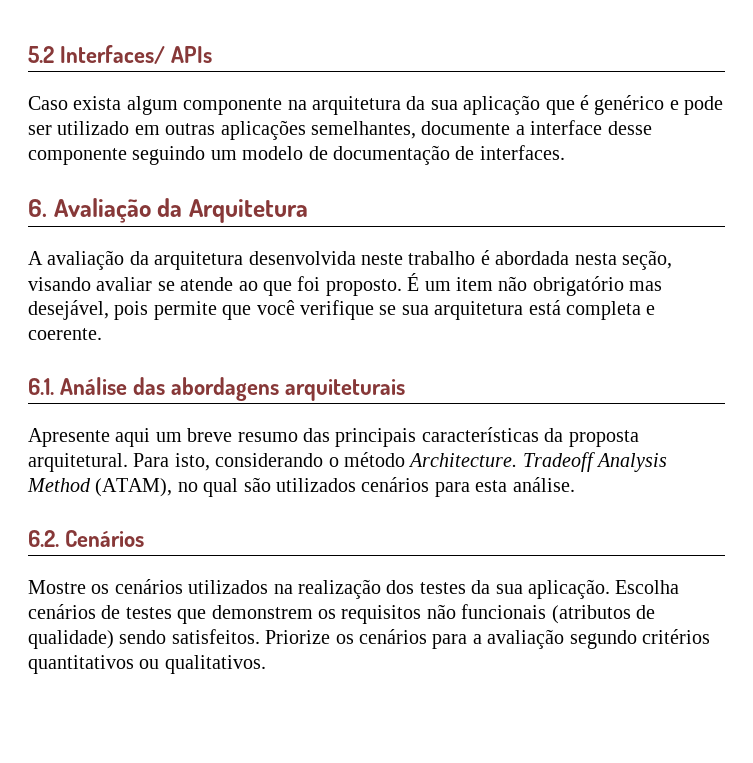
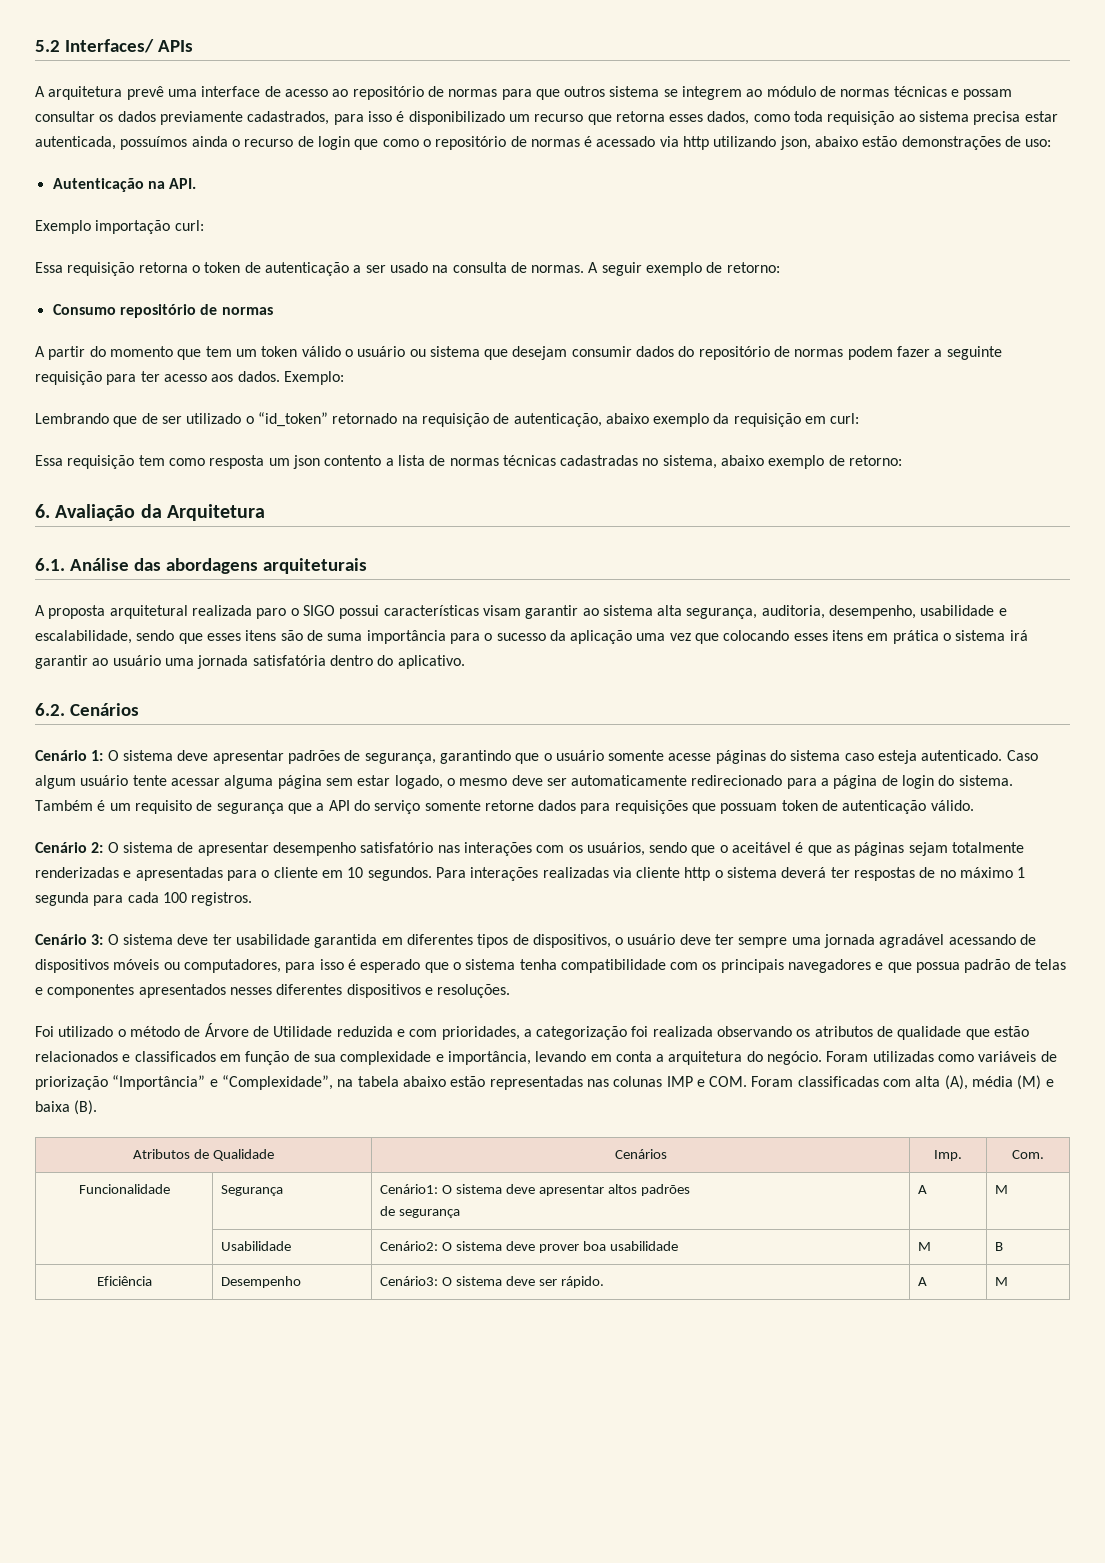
[28,95,724,115] [28,120,652,140] [28,145,565,165] [28,198,309,223] [28,250,672,270] [28,273,663,296] [28,300,656,320] [28,328,102,340] Caso exista algum componente na arquitetura da sua aplicação que é genérico e pode ser utilizado em outras aplicações semelhantes, documente a interface desse componente seguindo um modelo de documentação de interfaces. // 6. Avaliação da Arquitetura // A avaliação da arquitetura desenvolvida neste trabalho é abordada nesta seção, visando avaliar se atende ao que foi proposto. É um item não obrigatório mas desejável, pois permite que você verifique se sua arquitetura está completa e coerente. -> [35,86,1013,100] [35,111,1058,125] [35,136,1052,150] [52,178,197,192] [35,220,204,234] [35,262,780,276] [52,304,273,318] [35,346,1002,360] [35,371,344,385] [35,412,860,427] [35,455,903,469] [35,504,266,521] A arquitetura prevê uma interface de acesso ao repositório de normas para que outros sistema se integrem ao módulo de normas técnicas e possam consultar os dados previamente cadastrados, para isso é disponibilizado um recurso que retorna esses dados, como toda requisição ao sistema precisa estar autenticada, possuímos ainda o recurso de login que como o repositório de normas é acessado via http utilizando json, abaixo estão demonstrações de uso: // Autenticação na API. // Exemplo importação curl: // Essa requisição retorna o token de autenticação a ser usado na consulta de normas. A seguir exemplo de retorno: // Consumo repositório de normas // A partir do momento que tem um token válido o usuário ou sistema que desejam consumir dados do repositório de normas podem fazer a seguinte requisição para ter acesso aos dados. Exemplo: // Lembrando que de ser utilizado o “id_token” retornado na requisição de autenticação, abaixo exemplo da requisição em curl: // Essa requisição tem como resposta um json contento a lista de normas técnicas cadastradas no sistema, abaixo exemplo de retorno: // 6. Avaliação da Arquitetura
[28,427,639,447] [28,452,668,472] [27,477,575,497] [28,530,145,547] [28,579,680,599] [28,604,655,624] [28,629,710,649] [28,655,266,674] Apresente aqui um breve resumo das principais características da proposta arquitetural. Para isto, considerando o método Architecture. Tradeoff Analysis Method (ATAM), no qual são utilizados cenários para esta análise. // 6.2. Cenários // Mostre os cenários utilizados na realização dos testes da sua aplicação. Escolha cenários de testes que demonstrem os requisitos não funcionais (atributos de qualidade) sendo satisfeitos. Priorize os cenários para a avaliação segundo critérios quantitativos ou qualitativos. -> [35,605,1007,619] [35,630,1028,644] [35,655,465,669] [35,703,139,716] [35,750,1038,764] [35,775,1013,789] [35,800,974,814] [35,842,1025,856] [35,867,1026,881] [35,892,253,906] [35,934,1037,948] [35,959,1067,973] [35,984,511,998] [35,1023,1030,1040] [35,1051,1057,1065] [35,1075,1054,1090] [35,1100,98,1115] [133,1149,274,1161] [614,1149,667,1159] [934,1150,962,1161] [1012,1150,1044,1159] [78,1184,170,1194] [221,1185,284,1196] [380,1184,690,1196] [380,1206,461,1218] [918,1185,928,1194] [995,1185,1009,1194] [221,1241,292,1251] [380,1241,678,1253] [918,1242,932,1251] [995,1242,1004,1251] [96,1276,152,1286] [221,1276,302,1288] [380,1276,605,1288] [918,1277,928,1286] [995,1277,1009,1286] A proposta arquitetural realizada paro o SIGO possui características visam garantir ao sistema alta segurança, auditoria, desempenho, usabilidade e escalabilidade, sendo que esses itens são de suma importância para o sucesso da aplicação uma vez que colocando esses itens em prática o sistema irá garantir ao usuário uma jornada satisfatória dentro do aplicativo. // 6.2. Cenários // Cenário 1: O sistema deve apresentar padrões de segurança, garantindo que o usuário somente acesse páginas do sistema caso esteja autenticado. Caso algum usuário tente acessar alguma página sem estar logado, o mesmo deve ser automaticamente redirecionado para a página de login do sistema. Também é um requisito de segurança que a API do serviço somente retorne dados para requisições que possuam token de autenticação válido. // Cenário 2: O sistema de apresentar desempenho satisfatório nas interações com os usuários, sendo que o aceitável é que as páginas sejam totalmente renderizadas e apresentadas para o cliente em 10 segundos. Para interações realizadas via cliente http o sistema deverá ter respostas de no máximo 1 segunda para cada 100 registros. // Cenário 3: O sistema deve ter usabilidade garantida em diferentes tipos de dispositivos, o usuário deve ter sempre uma jornada agradável acessando de dispositivos móveis ou computadores, para isso é esperado que o sistema tenha compatibilidade com os principais navegadores e que possua padrão de telas e componentes apresentados nesses diferentes dispositivos e resoluções. // Foi utilizado o método de Árvore de Utilidade reduzida e com prioridades, a categorização foi realizada observando os atributos de qualidade que estão relacionados e classificados em função de sua complexidade e importância, levando em conta a arquitetura do negócio. Foram utilizadas como variáveis de priorização “Importância” e “Complexidade”, na tabela abaixo estão representadas nas colunas IMP e COM. Foram classificadas com alta (A), média (M) e baixa (B). // Atributos de Qualidade | Cenários | Imp. | Com. // Funcionalidade | Segurança | Cenário1: O sistema deve apresentar altos padrões // de segurança | A | M // | Usabilidade | Cenário2: O sistema deve prover boa usabilidade | M | B // Eficiência | Desempenho | Cenário3: O sistema deve ser rápido. | A | M

